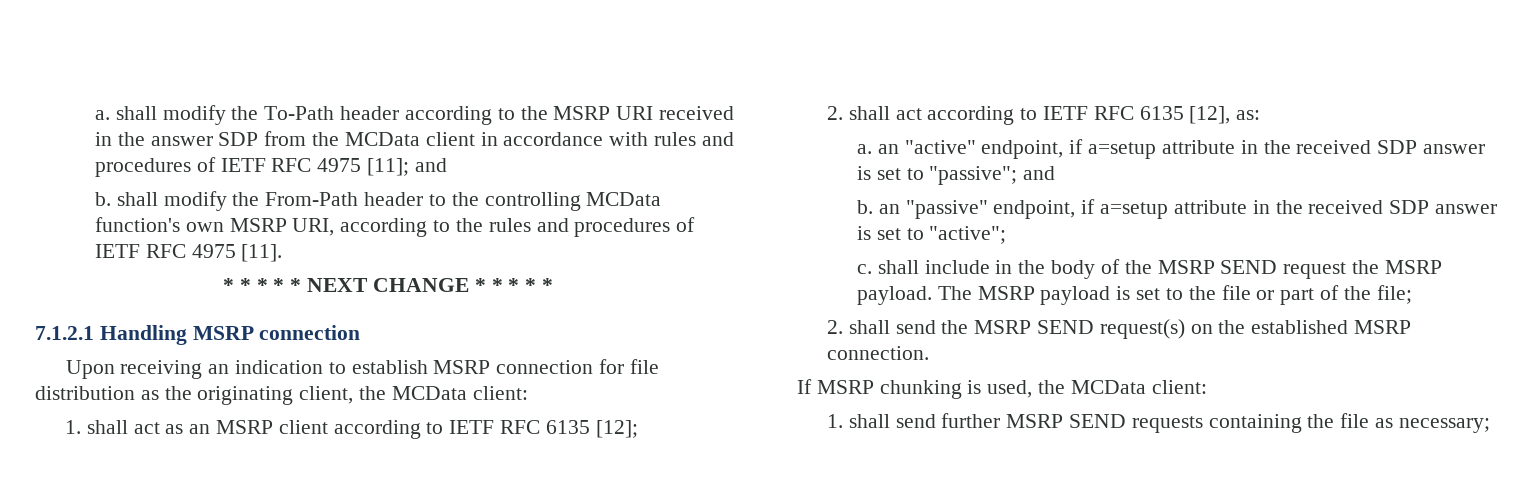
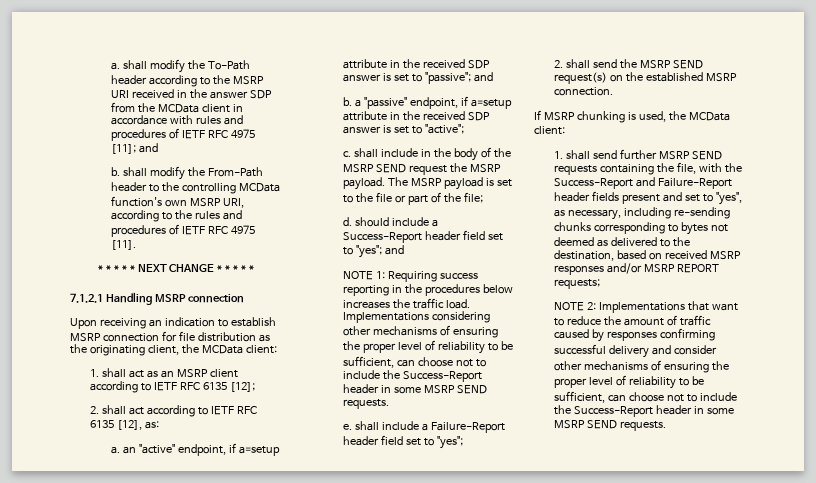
[878,204,900,214] an -> [354,99,361,107] a
(1412, 294) none -> [342,217,438,227] [342,230,503,243] [342,245,404,258] [342,271,478,282] [342,284,513,296] [342,298,470,309] [342,311,490,323] [342,325,498,338] [342,340,513,354] [342,356,486,368] [342,370,482,382] [342,384,487,394] [342,399,389,409] [342,421,505,433] [342,435,463,449] // d. should include a Success-Report header field set to "yes"; and // NOTE 1: Requiring success reporting in the procedures below increases the traffic load. Implementations considering other mechanisms of ensuring the proper level of reliability to be sufficient, can choose not to include the Success-Report header in some MSRP SEND requests. // e. shall include a Failure-Report header field set to "yes";
[1340,413,1490,433] file as necessary; -> [677,162,743,174] [554,177,733,189] [554,191,743,205] [554,207,731,220] [554,222,729,235] [554,237,691,247] [554,250,742,261] [554,263,720,275] [554,279,601,289] [554,301,739,313] [554,315,712,326] [554,328,716,342] [554,344,718,358] [554,360,730,373] [554,375,705,389] [554,391,738,403] [554,405,735,417] [554,420,667,431] file, with the Success-Report and Failure-Report header fields present and set to "yes", as necessary, including re-sending chunks corresponding to bytes not deemed as delivered to the destination, based on received MSRP responses and/or MSRP REPORT requests; // NOTE 2: Implementations that want to reduce the amount of traffic caused by responses confirming successful delivery and consider other mechanisms of ensuring the proper level of reliability to be sufficient, can choose not to include the Success-Report header in some MSRP SEND requests.

